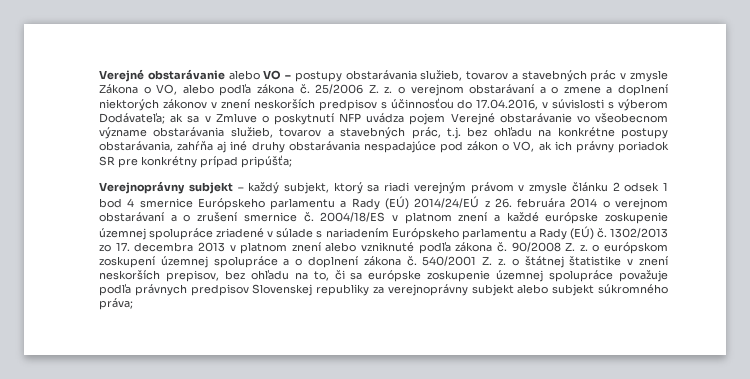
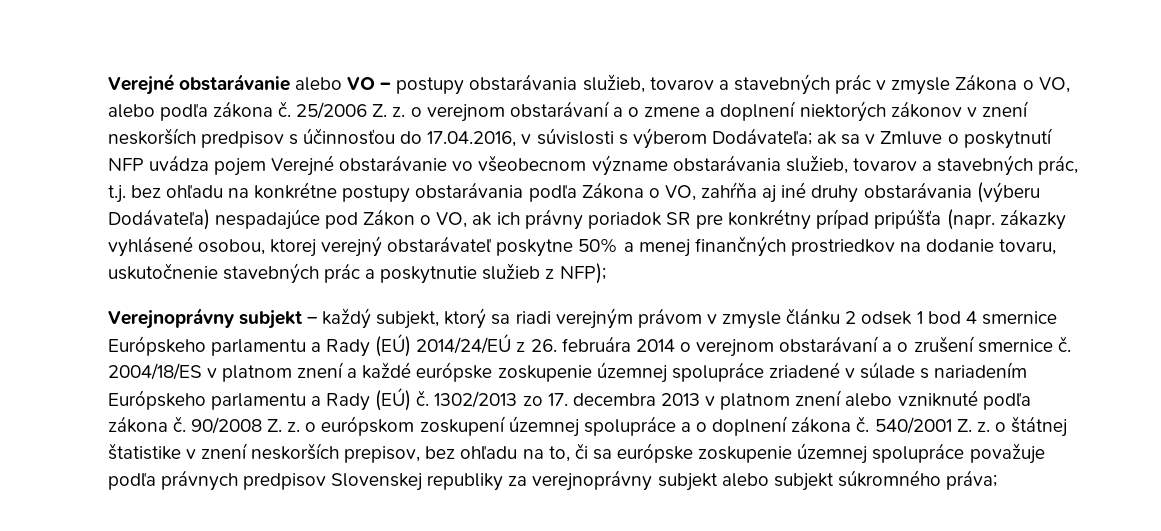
[99,141,174,152] obstarávania, -> [415,182,696,202] obstarávania podľa Zákona o VO,
(360, 146) none -> [976,182,1040,203] [107,209,210,230] (výberu Dodávateľa)
[467,141,499,151] zákon -> [363,209,416,226] Zákon
[241,155,293,168] pripúšťa; -> [874,209,1066,230] [107,236,1057,257] [107,263,606,284] pripúšťa (napr. zákazky vyhlásené osobou, ktorej verejný obstarávateľ poskytne 50% a menej finančných prostriedkov na dodanie tovaru, uskutočnenie stavebných prác a poskytnutie služieb z NFP);

